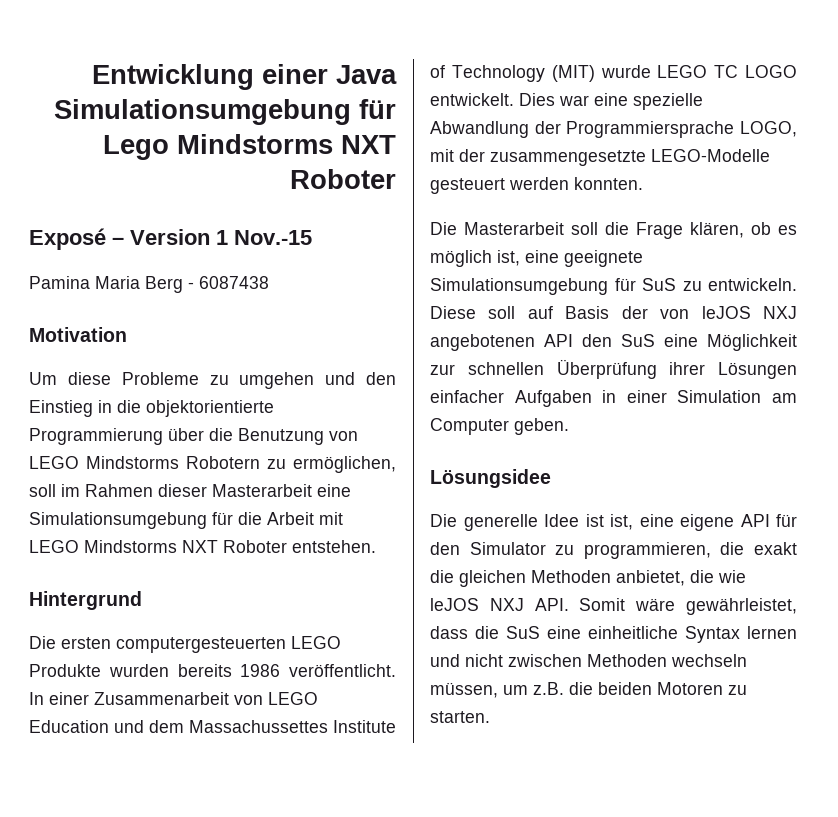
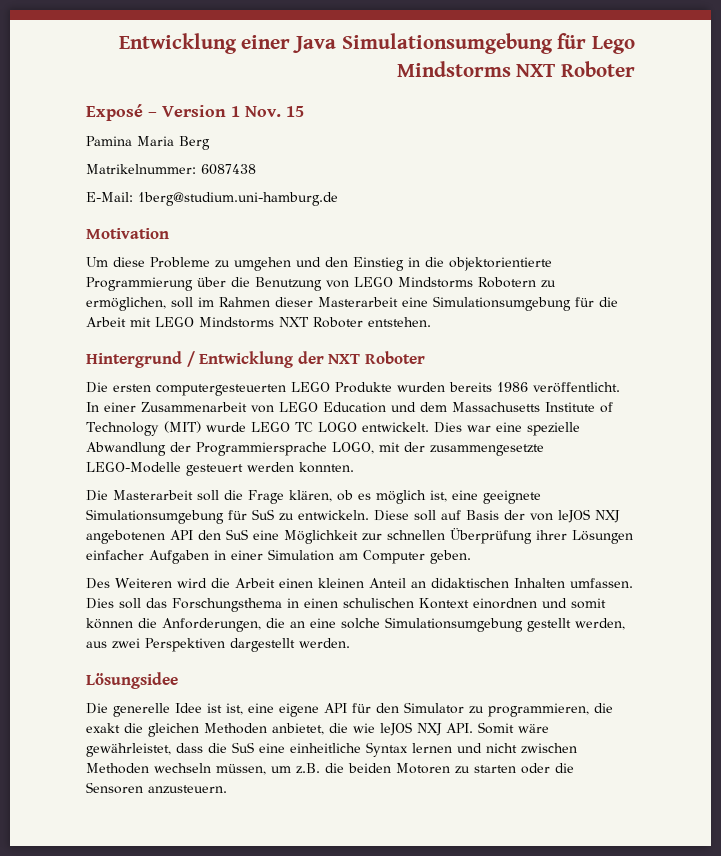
[234,230,312,245] Nov.-15 -> [245,106,304,117] Nov. 15
[188,282,194,289] - -> [86,164,196,174] // Matrikelnummer:
(269, 282) none -> [86,192,338,206] // E-Mail: 1berg@studium.uni-hamburg.de
(142, 600) none -> [186,351,425,368] / Entwicklung der NXT Roboter
[189,720,328,733] Massachussettes -> [452,402,540,412] Massachusetts
(569, 426) none -> [86,578,633,589] [86,598,606,612] [86,617,625,632] [86,638,350,652] // Des Weiteren wird die Arbeit einen kleinen Anteil an didaktischen Inhalten umfassen. Dies soll das Forschungsthema in einen schulischen Kontext einordnen und somit können die Anforderungen, die an eine solche Simulationsumgebung gestellt werden, aus zwei Perspektiven dargestellt werden.
[430,711,490,723] starten. -> [474,763,574,774] [86,782,227,794] starten oder die Sensoren anzusteuern.

